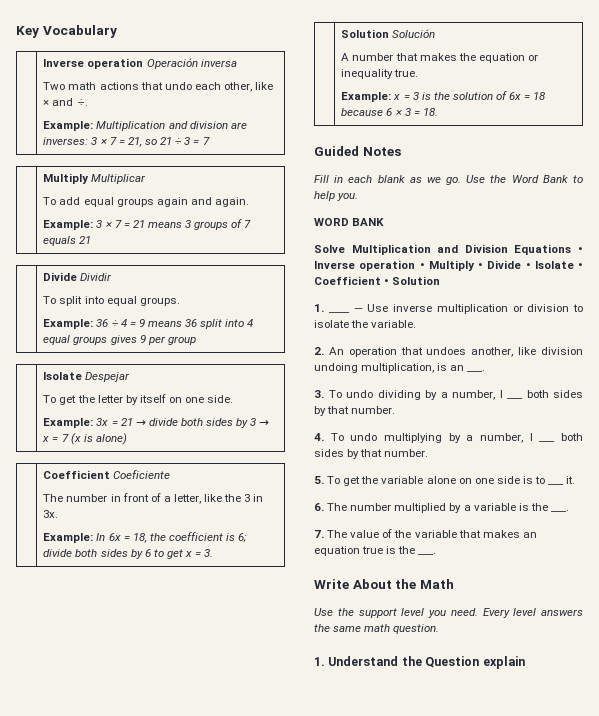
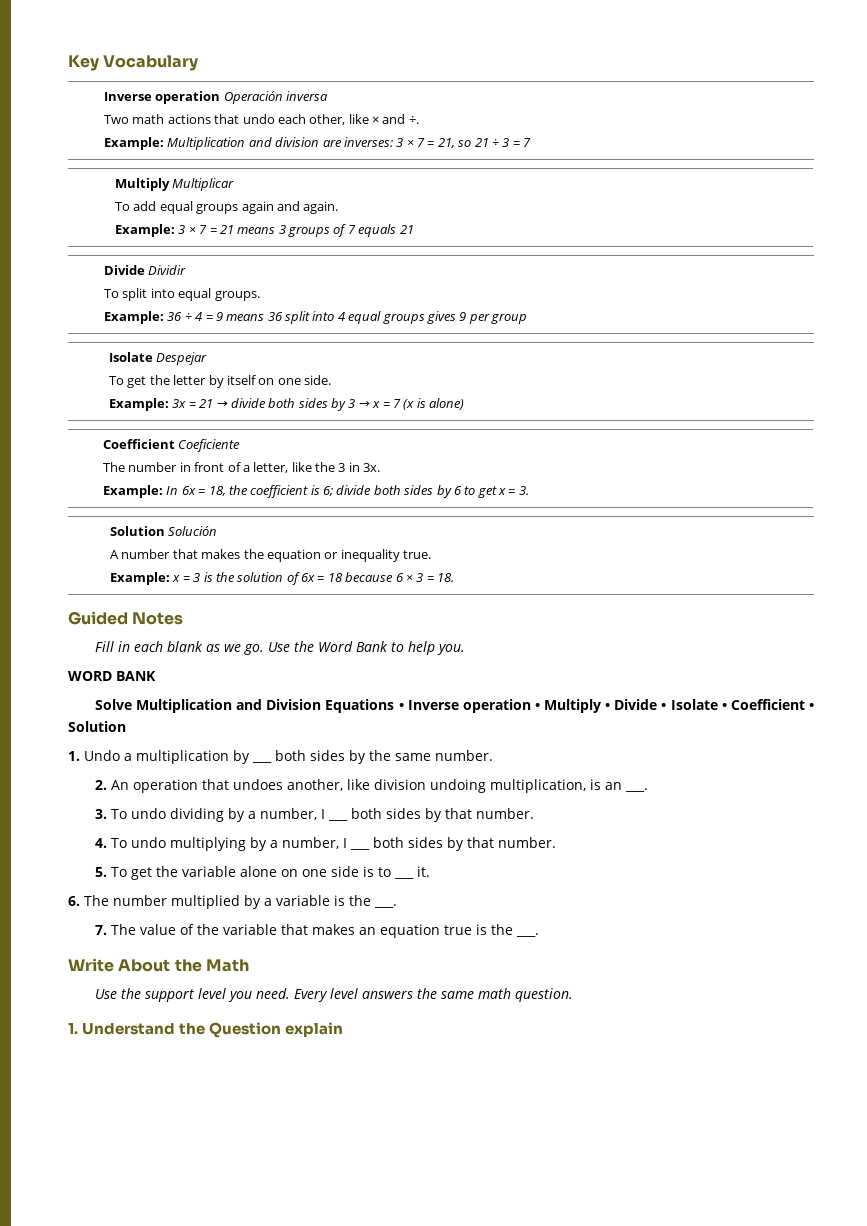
[328,312,350,313] [353,304,583,314] [314,320,417,328] ____ — Use inverse multiplication or division to isolate the variable. -> [84,750,272,764] [275,750,493,764] Undo a multiplication by ___ both sides by the same number.

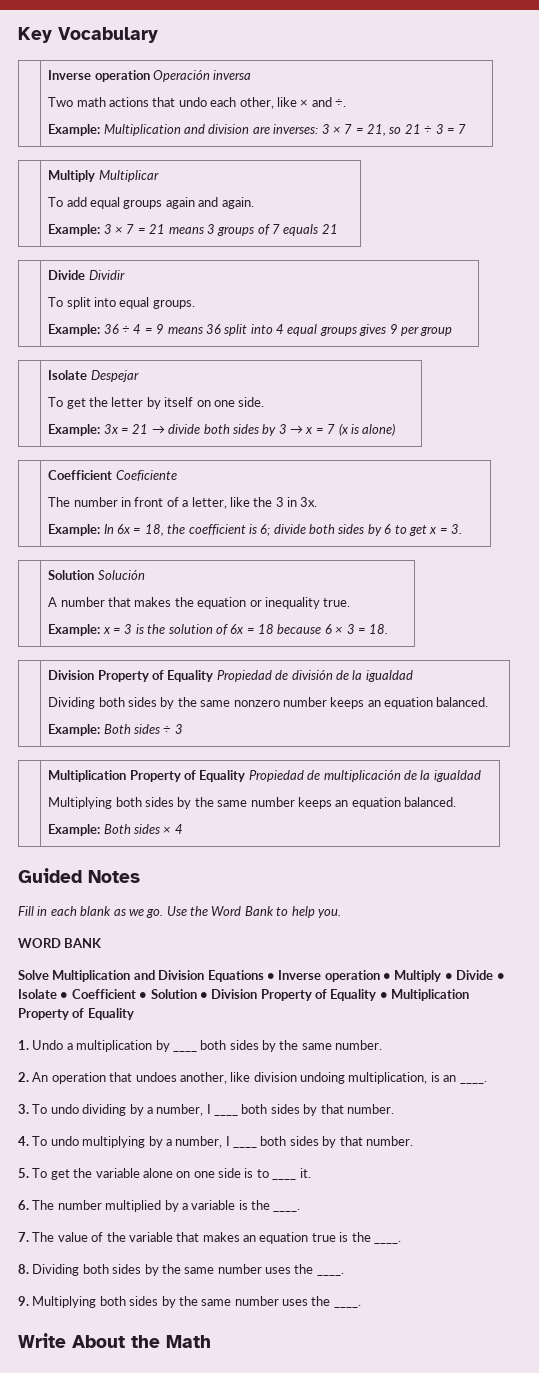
(455, 577) none -> [48,670,413,682] [48,697,489,709] [48,724,183,736] [48,770,481,782] [48,797,457,809] [48,824,183,836] // | Division Property of Equality Propiedad de división de la igualdad // Dividing both sides by the same nonzero number keeps an equation balanced. // Example: Both sides ÷ 3 // | Multiplication Property of Equality Propiedad de multiplicación de la igualdad // Multiplying both sides by the same number keeps an equation balanced. // Example: Both sides × 4
(126, 726) none -> [199,989,470,1001] [18,1008,134,1020] • Division Property of Equality • Multiplication Property of Equality
[252,761,272,763] ___ -> [172,1050,197,1052] ____
[624,788,648,792] ___. -> [459,1081,487,1084] ____.
[327,819,348,821] ___ -> [214,1114,238,1116] ____
[349,848,370,850] ___ -> [233,1146,257,1148] ____
[393,877,414,879] ___ -> [272,1178,297,1180] ____
[374,904,397,908] ___. -> [273,1209,301,1212] ____.
[515,933,539,937] [68,958,249,972] [94,988,573,1002] [68,1022,344,1038] ___. // Write About the Math // Use the support level you need. Every level answers the same math question. // 1. Understand the Question explain -> [373,1241,401,1244] [18,1264,344,1276] [18,1296,361,1308] [18,1333,211,1348] ____. // 8. Dividing both sides by the same number uses the ____. // 9. Multiplying both sides by the same number uses the ____. // Write About the Math

